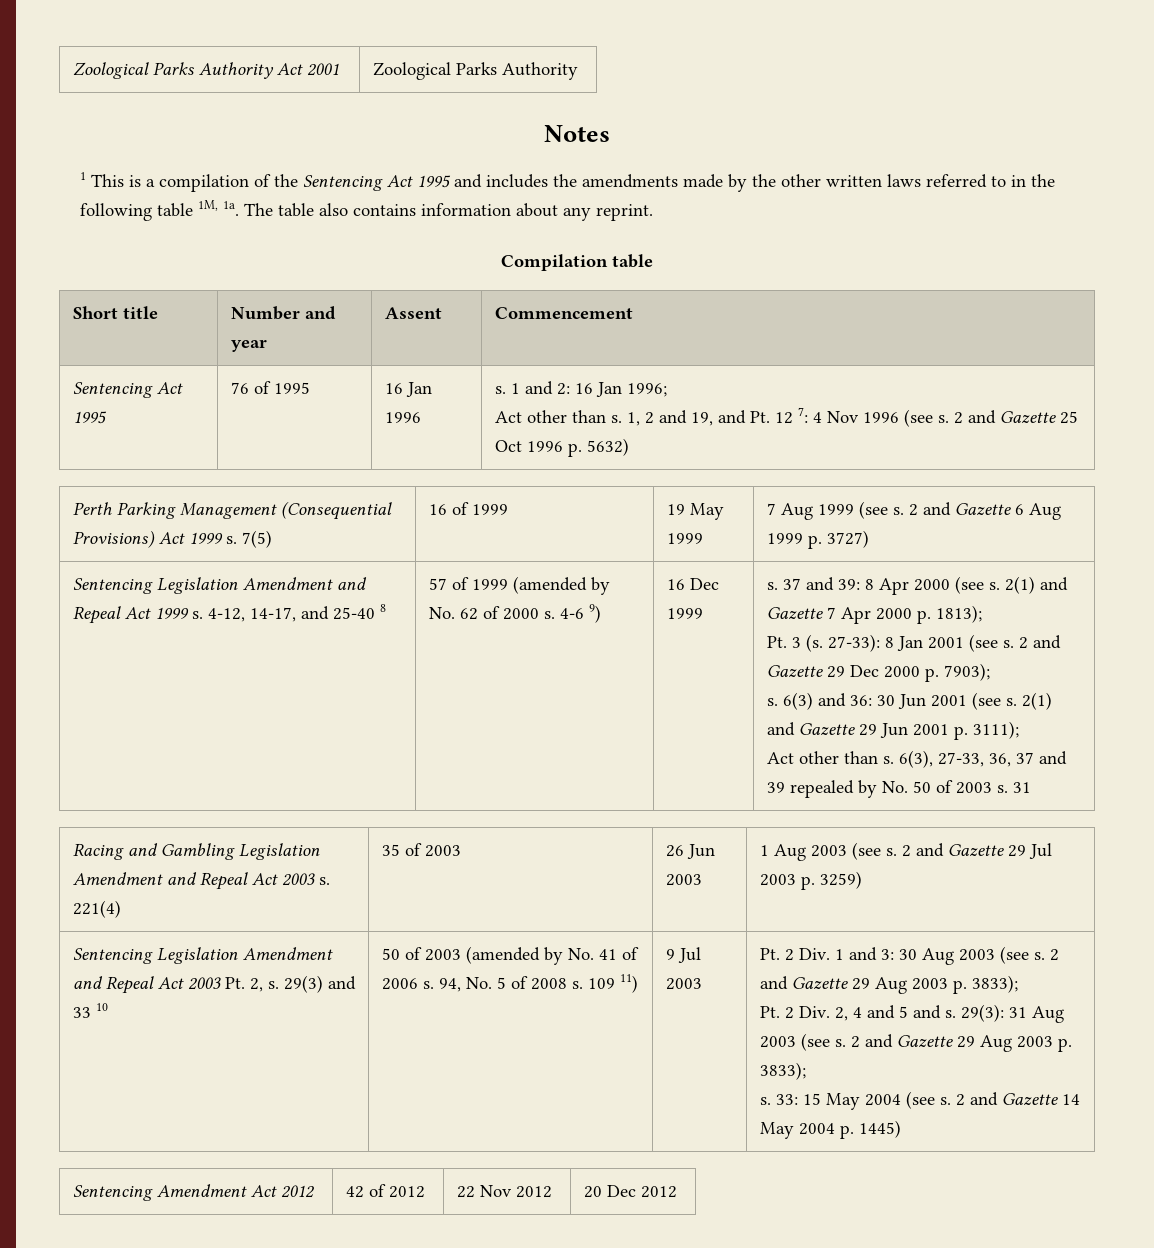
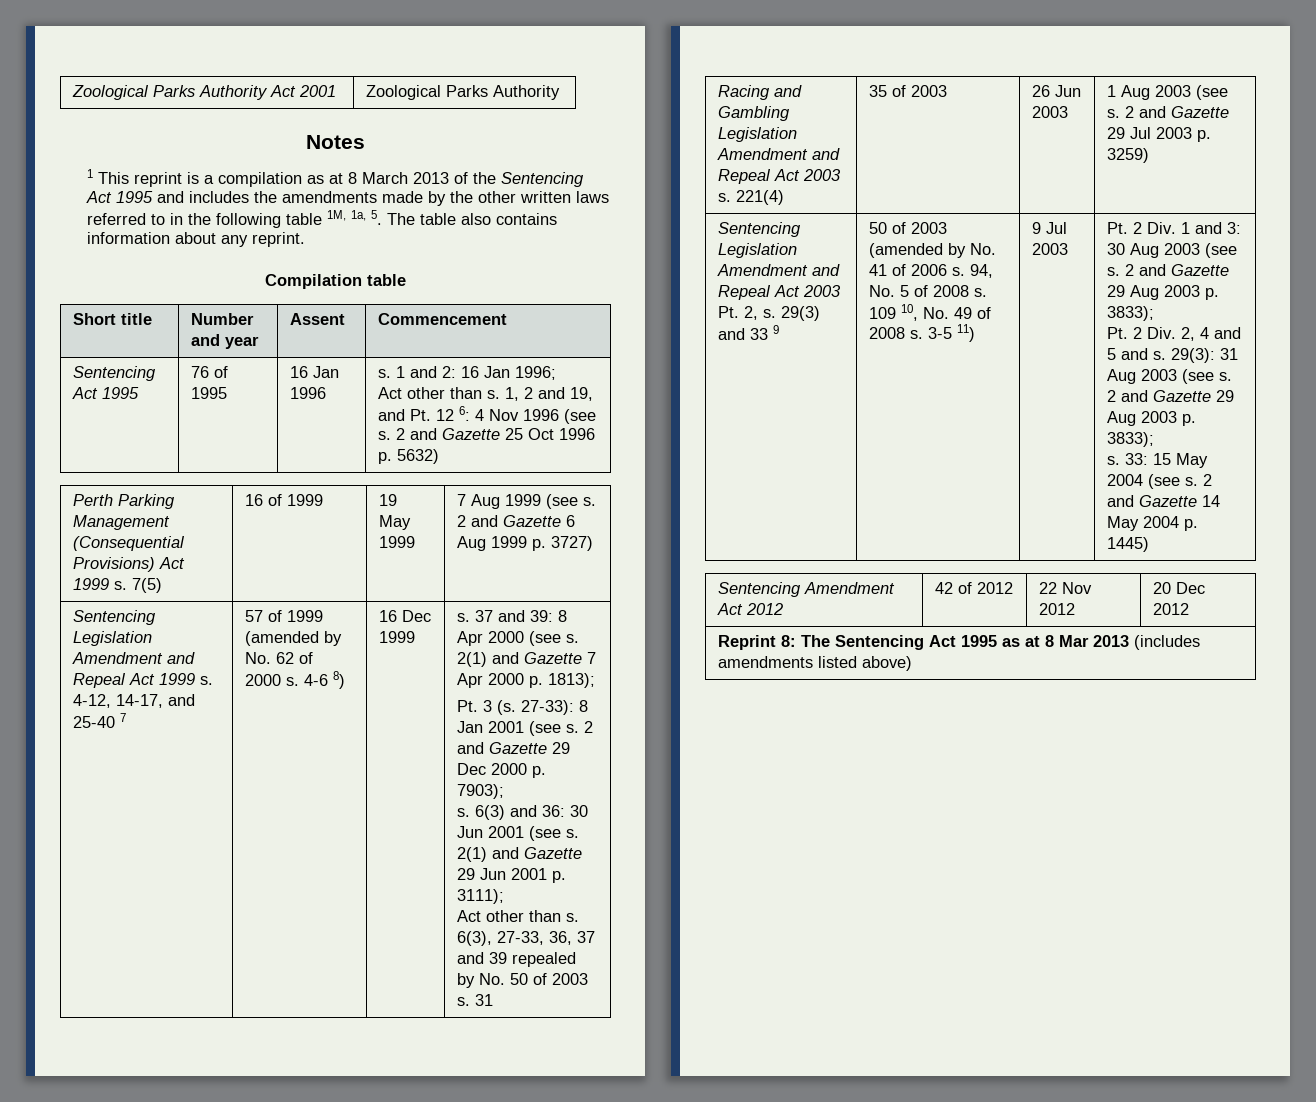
(124, 180) none -> [134,172,183,187] reprint
(249, 183) none -> [307,172,450,184] as at 8 March 2013
[222,201,239,216] 1a. -> [351,210,383,225] 1a, 5.
[797,407,808,423] 7: -> [459,406,471,421] 6:
[379,604,386,612] 8 -> [120,713,127,722] 7
[588,604,601,623] 9) -> [333,671,346,689] 8)
[95,1003,108,1011] 10 -> [773,325,780,334] 9
(615, 983) none -> [901,304,992,321] [869,327,953,339] 10, No. 49 of 2008 s. 3-5
(677, 1192) none -> [718,635,1201,650] [718,656,913,671] // Reprint 8: The Sentencing Act 1995 as at 8 Mar 2013 (includes amendments listed above)

